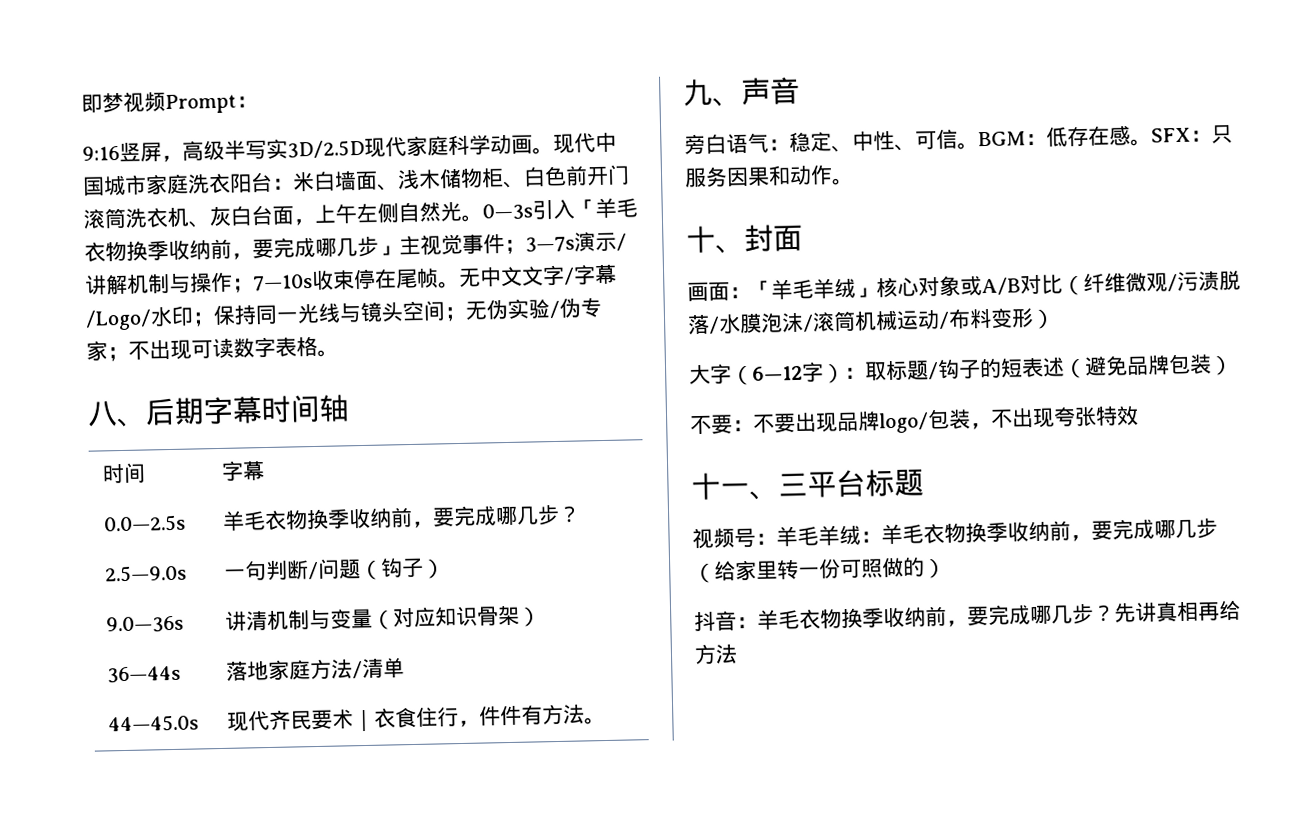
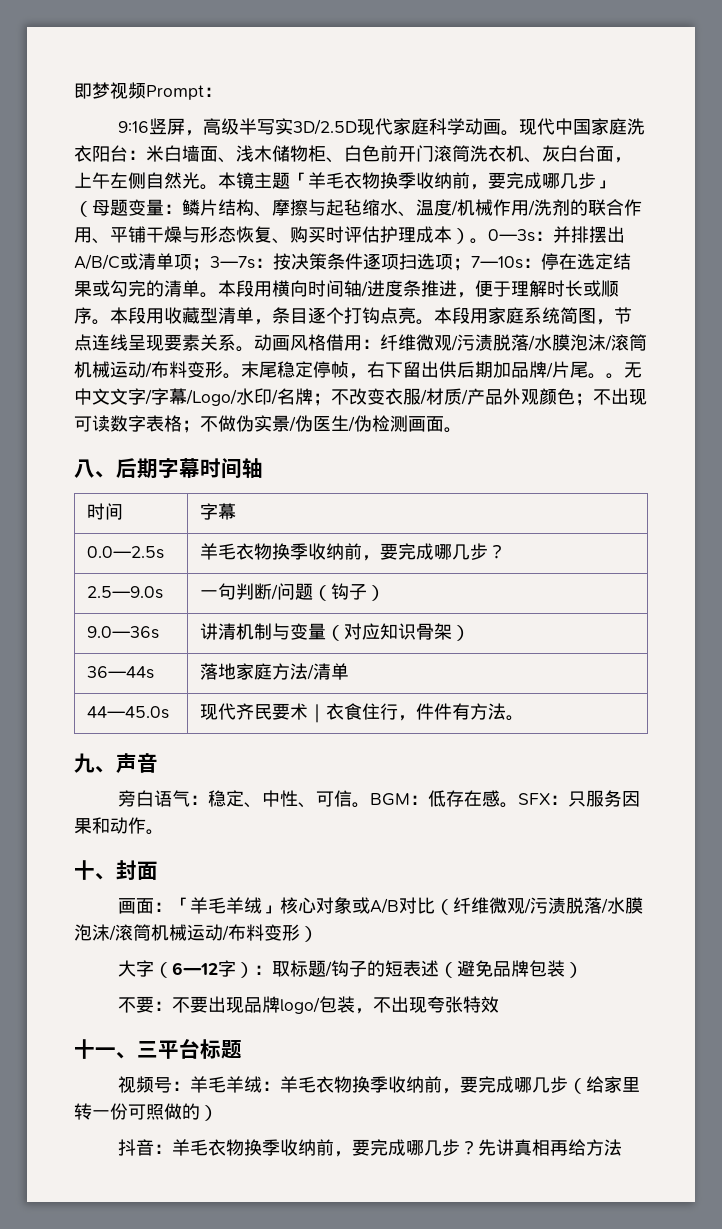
[103,174,147,197] 城市 -> (592, 127) none
[482,199,575,221] 0—3s引入 -> [218,172,290,189] 本镜主题
[399,232,627,256] [84,268,439,295] 主视觉事件；3—7s演示/讲解机制与操作；7—10s收束停在尾帧 -> [74,199,642,217] [74,226,625,244] [74,253,631,271] [74,280,619,298] [74,307,632,325] [74,334,647,352] [74,361,606,379] （母题变量：鳞片结构、摩擦与起毡缩水、温度/机械作用/洗剂的联合作用、平铺干燥与形态恢复、购买时评估护理成本）。0—3s：并排摆出A/B/C或清单项；3—7s：按决策条件逐项扫选项；7—10s：停在选定结果或勾完的清单。本段用横向时间轴/进度条推进，便于理解时长或顺序。本段用收藏型清单，条目逐个打钩点亮。本段用家庭系统简图，节点连线呈现要素关系。动画风格借用：纤维微观/污渍脱落/水膜泡沫/滚筒机械运动/布料变形。末尾稳定停帧，右下留出供后期加品牌/片尾。
[192,298,602,327] [86,340,108,361] ；保持同一光线与镜头空间；无伪实验/伪专家 -> [271,388,575,406] /名牌；不改变衣服/材质/产品外观颜色
(318, 346) none -> [182,415,444,433] ；不做伪实景/伪医生/伪检测画面

